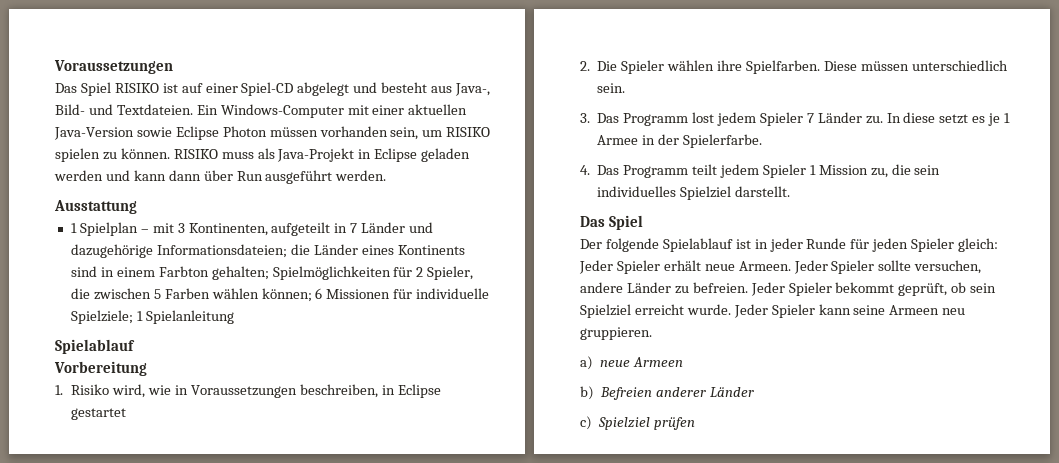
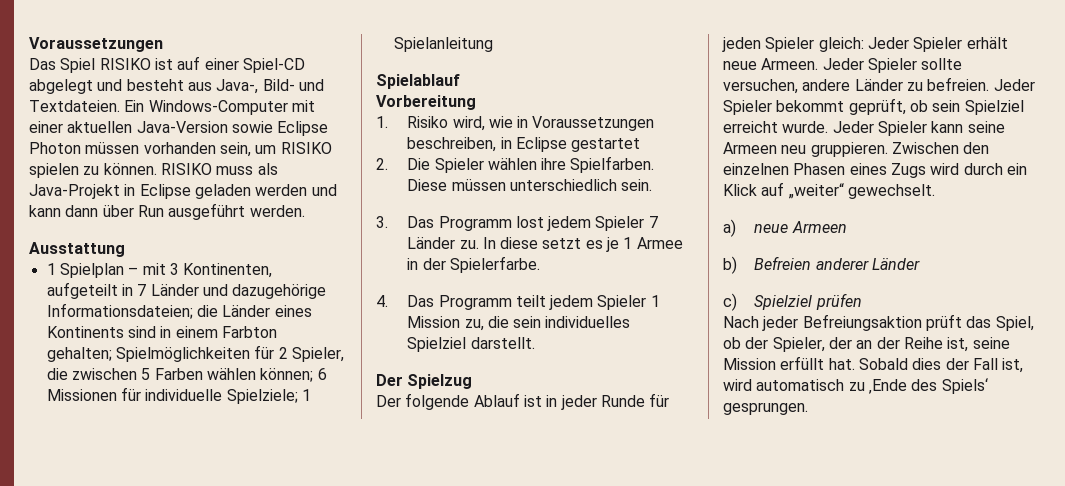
[580,215,643,230] Das Spiel -> [376,374,473,389] Der Spielzug
[662,238,733,252] Spielablauf -> [473,393,520,407] Ablauf
(652, 333) none -> [891,142,990,154] [723,163,1027,178] [723,182,935,199] Zwischen den einzelnen Phasen eines Zugs wird durch ein Klick auf „weiter“ gewechselt.
(696, 423) none -> [723,314,1034,331] [723,337,1010,352] [723,356,1024,373] [723,378,988,394] [723,402,808,415] // Nach jeder Befreiungsaktion prüft das Spiel, ob der Spieler, der an der Reihe ist, seine Mission erfüllt hat. Sobald dies der Fall ist, wird automatisch zu ‚Ende des Spiels‘ gesprungen.

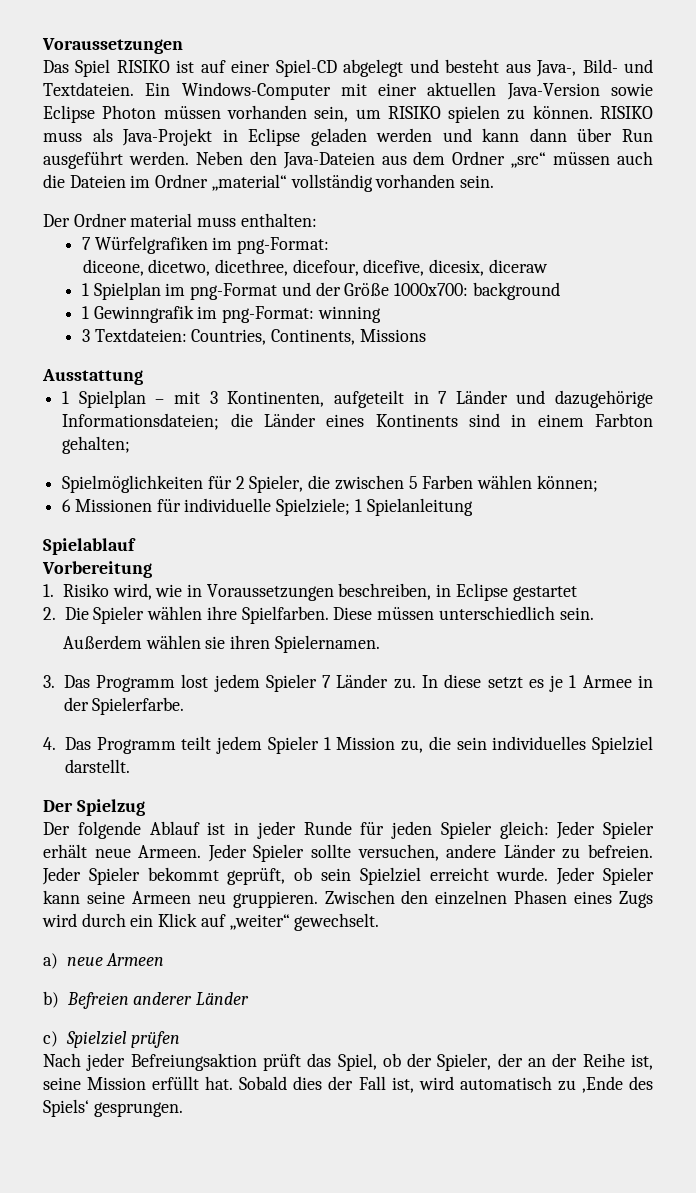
(305, 211) none -> [195,151,653,169] [43,174,495,192] [43,213,317,227] [82,236,330,254] [82,259,548,276] [82,282,560,300] [82,305,381,323] [82,328,426,345] Neben den Java-Dateien aus dem Ordner „src“ müssen auch die Dateien im Ordner „material“ vollständig vorhanden sein. // Der Ordner material muss enthalten: // 7 Würfelgrafiken im png-Format: // diceone, dicetwo, dicethree, dicefour, dicefive, dicesix, diceraw // 1 Spielplan im png-Format und der Größe 1000x700: background // 1 Gewinngrafik im png-Format: winning // 3 Textdateien: Countries, Continents, Missions
(112, 354) none -> (131, 445) //
(314, 375) none -> (598, 483) //
(653, 185) none -> [62,635,380,653] // Außerdem wählen sie ihren Spielernamen.

